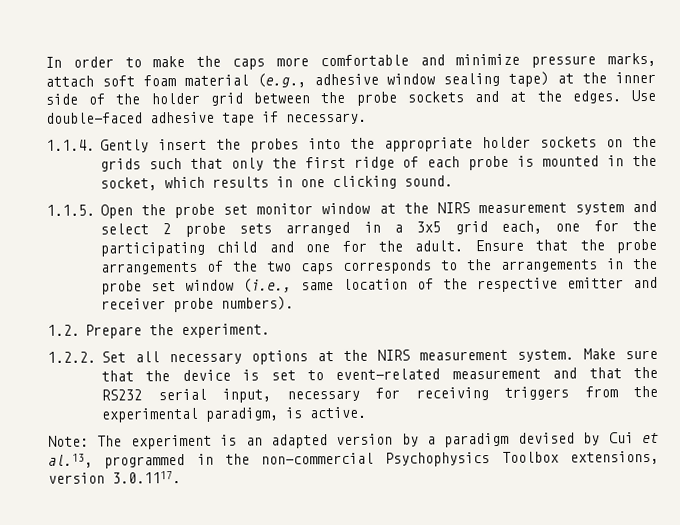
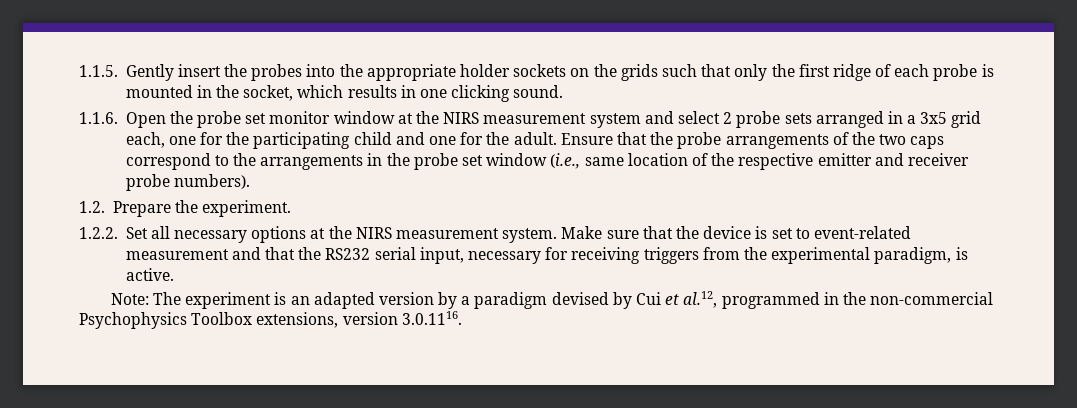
[45,52,656,70] [45,71,656,88] [45,89,656,106] [46,111,367,126] [46,139,95,151] In order to make the caps more comfortable and minimize pressure marks, attach soft foam material (e.g., adhesive window sealing tape) at the inner side of the holder grid between the probe sockets and at the edges. Use double-faced adhesive tape if necessary. // 1.1.4. -> [79,65,118,77] 1.1.5.
[46,204,95,216] 1.1.5. -> [79,112,118,124] 1.1.6.
[342,259,432,274] corresponds -> [125,153,211,170] correspond
[48,453,93,468] al.13, -> [683,291,718,308] al.12,
[112,471,181,484] 3.0.1117. -> [401,311,462,325] 3.0.1116.

